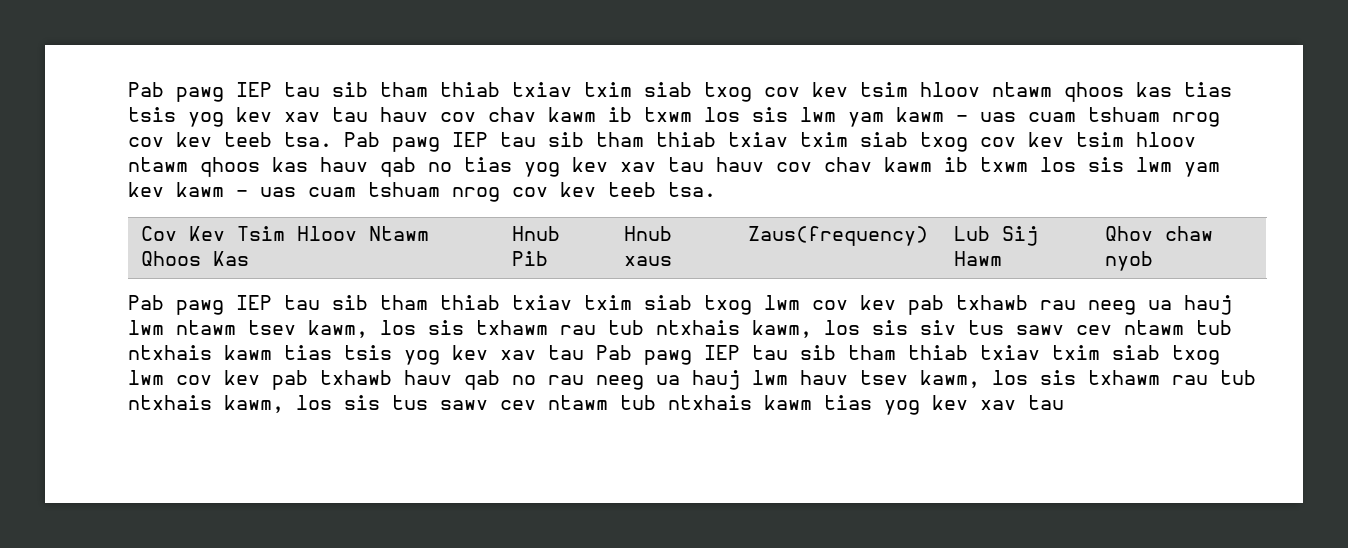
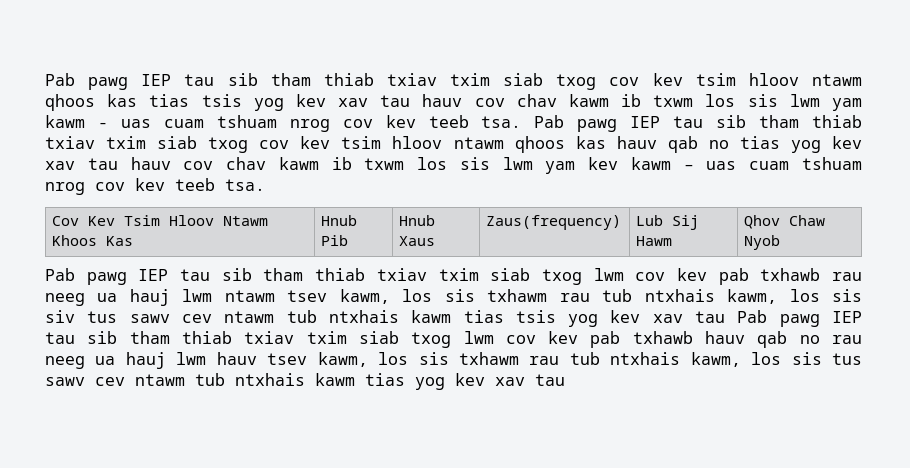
[140,251,201,266] Qhoos -> [51,235,97,246] Khoos
[623,256,672,266] xaus -> [398,236,435,246] Xaus
[1164,226,1213,241] [1104,251,1153,271] chaw nyob -> [788,215,825,226] [743,235,780,250] Chaw Nyob

